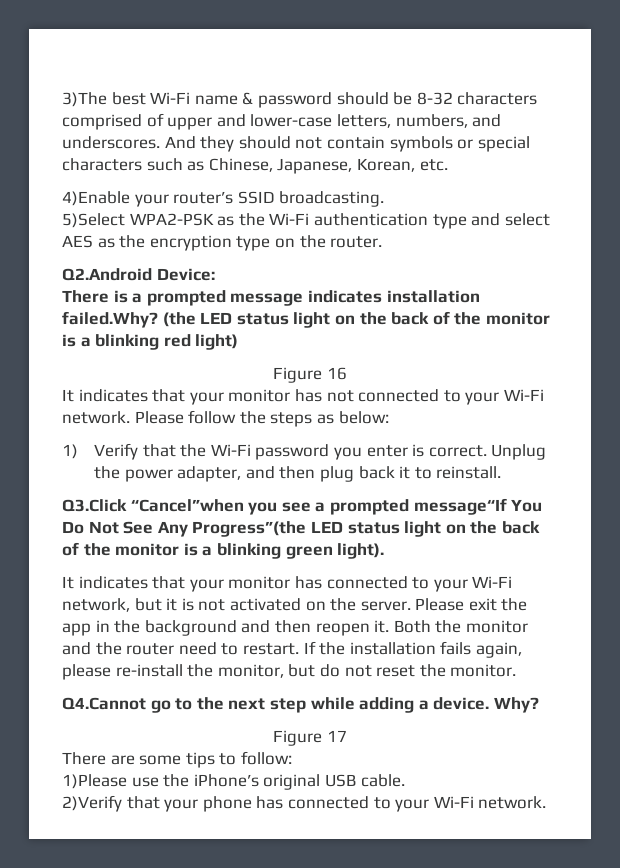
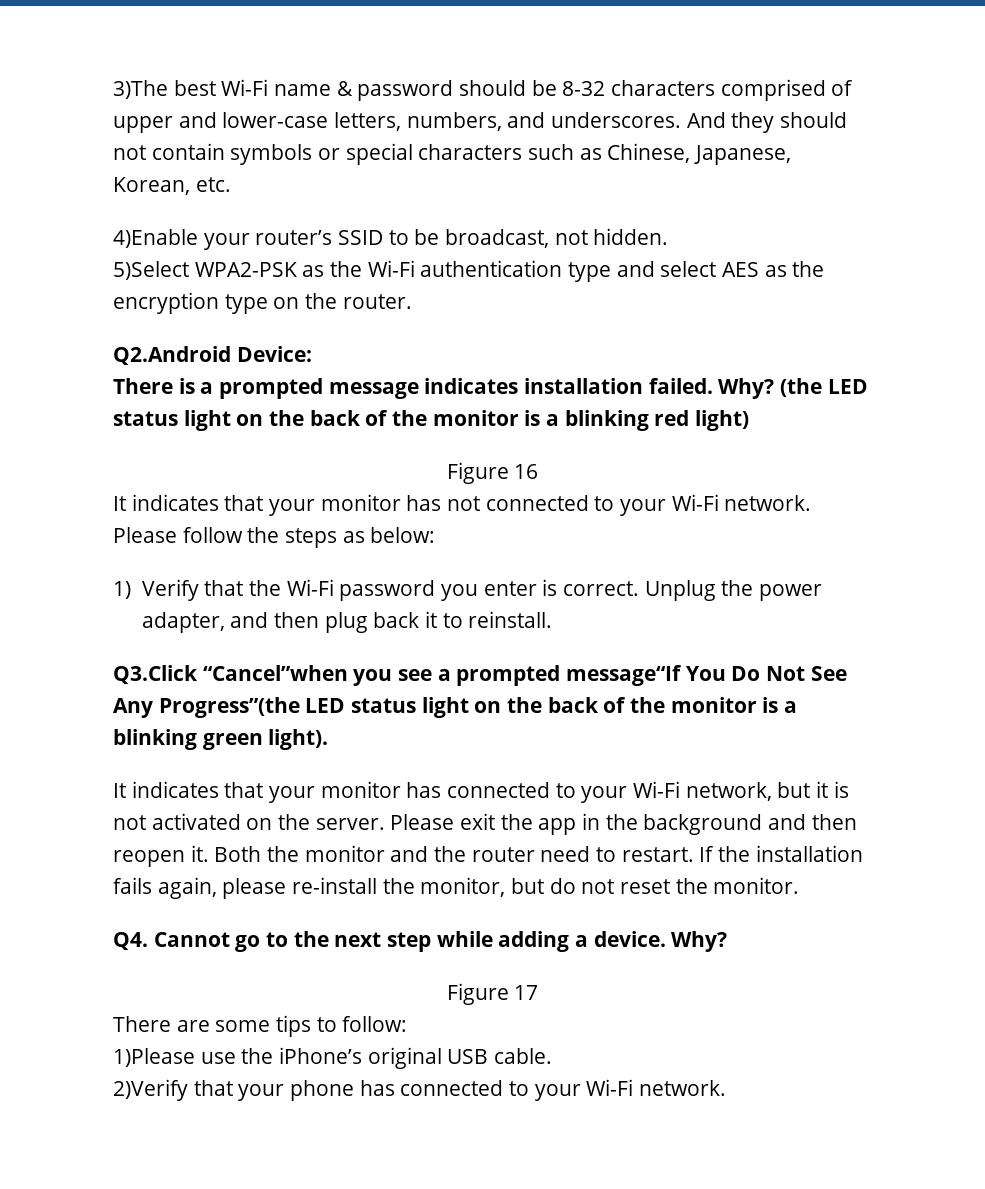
[279,191,385,207] broadcasting. -> [388,228,669,248] to be broadcast, not hidden.
[62,311,158,328] failed.Why? -> [648,378,775,399] failed. Why?
[62,697,146,710] Q4.Cannot -> [113,932,230,950] Q4. Cannot

